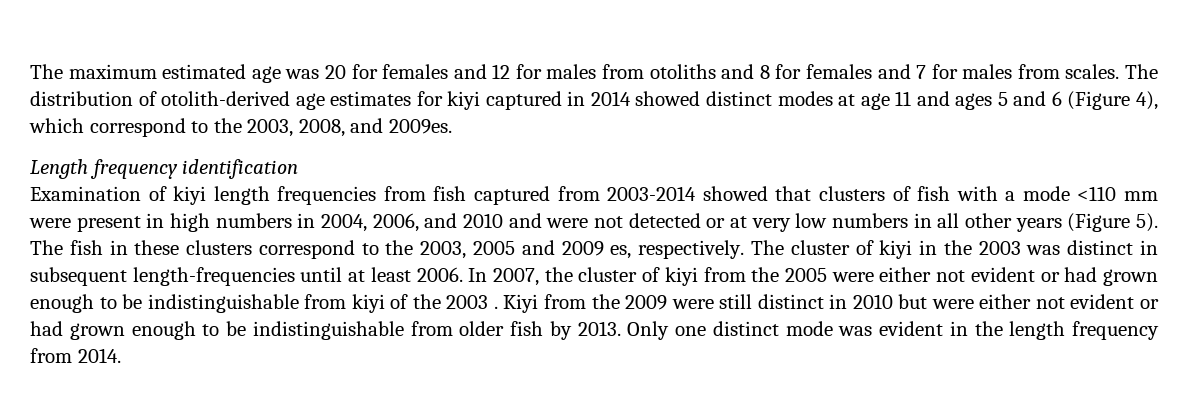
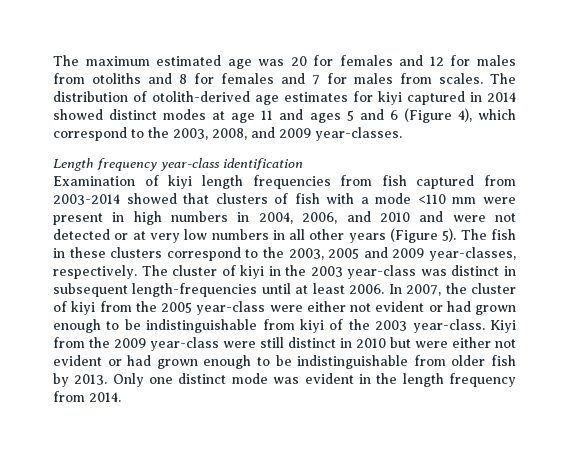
[388,119,452,134] 2009es. -> [279,127,402,141] 2009 year-classes.
(178, 169) none -> [161,158,220,171] year-class
[610,245,632,259] es, -> [429,247,517,261] year-classes,
(1021, 248) none -> [347,265,417,279] year-class
(827, 275) none -> [196,301,266,315] year-class
[493,306,498,309] . -> [412,319,485,333] year-class.
(668, 302) none -> [150,337,219,351] year-class

